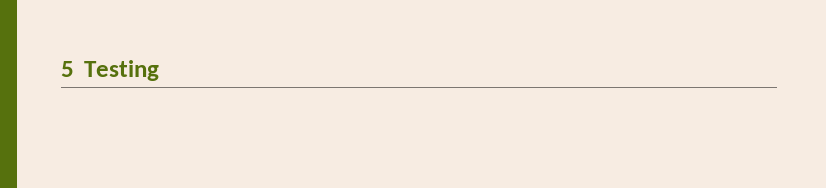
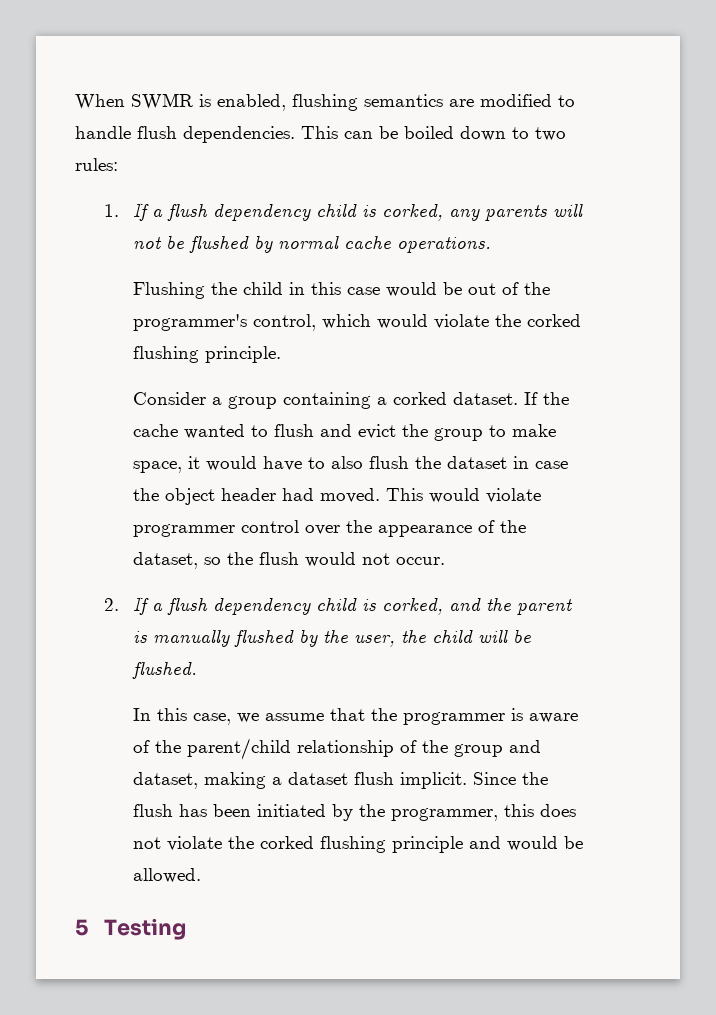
(61, 69) none -> [75,93,575,111] [75,126,566,143] [75,158,118,171] [103,203,583,221] [132,235,491,253] [132,282,550,299] [132,314,581,331] [132,346,281,363] [132,392,569,409] [132,424,556,441] [132,456,568,473] [132,488,541,505] [132,520,526,537] [132,552,445,569] [103,597,573,615] [132,629,531,647] [131,662,197,679] [132,708,578,725] [132,738,541,760] [132,772,548,789] [132,804,576,821] [132,836,583,853] [132,868,201,883] When SWMR is enabled, flushing semantics are modified to handle flush dependencies. This can be boiled down to two rules: // 1. If a flush dependency child is corked, any parents will not be flushed by normal cache operations. // Flushing the child in this case would be out of the programmer's control, which would violate the corked flushing principle. // Consider a group containing a corked dataset. If the cache wanted to flush and evict the group to make space, it would have to also flush the dataset in case the object header had moved. This would violate programmer control over the appearance of the dataset, so the flush would not occur. // 2. If a flush dependency child is corked, and the parent is manually flushed by the user, the child will be flushed. // In this case, we assume that the programmer is aware of the parent/child relationship of the group and dataset, making a dataset flush implicit. Since the flush has been initiated by the programmer, this does not violate the corked flushing principle and would be allowed. //

